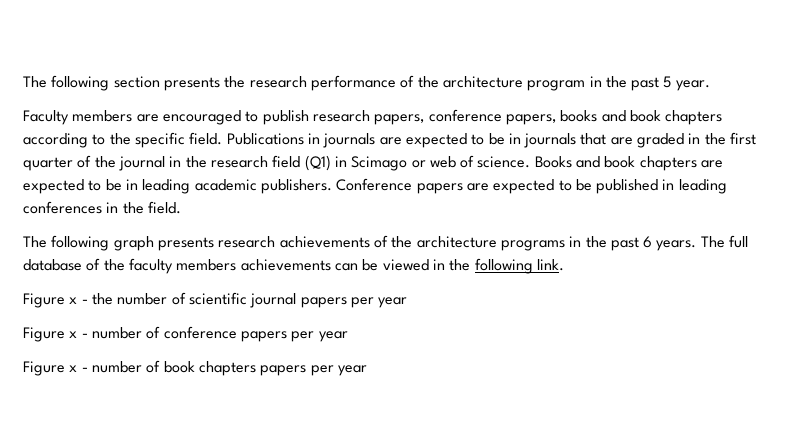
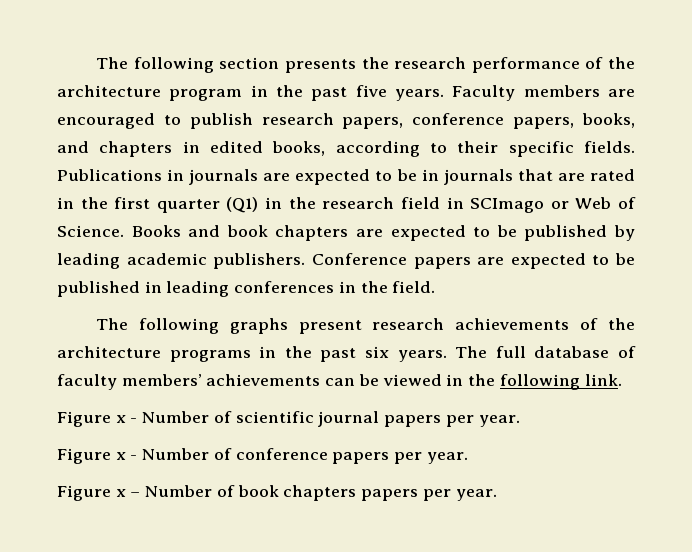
[663,76,710,91] 5 year. // -> [355,85,444,101] five years.
[560,110,723,125] [23,132,223,148] books and book chapters according to the specific field. -> [582,113,636,128] [57,141,635,157] books, and chapters in edited books, according to their specific fields.
[637,133,685,148] graded -> [589,169,635,181] rated
[77,155,165,171] of the journal -> [226,197,259,213] (Q1)
[304,155,531,171] (Q1) in Scimago or web of science. -> [446,197,637,213] [57,225,124,237] in SCImago or Web of Science.
[125,179,138,190] in -> [524,225,636,241] published by
[113,236,214,251] graph presents -> [229,318,362,334] graphs present
[643,236,653,248] 6 -> [365,346,389,358] six
[103,258,237,274] the faculty members -> [57,374,202,390] faculty members’
[91,293,168,305] the number -> [142,411,210,423] Number
[378,297,408,308] [23,327,142,342] year // Figure x - number -> [478,415,520,427] [57,448,210,464] year. // Figure x - Number
[318,331,348,342] [23,361,142,376] year // Figure x - number -> [426,452,468,464] [57,485,213,501] year. // Figure x – Number
[337,365,367,376] year -> [455,489,497,501] year.

